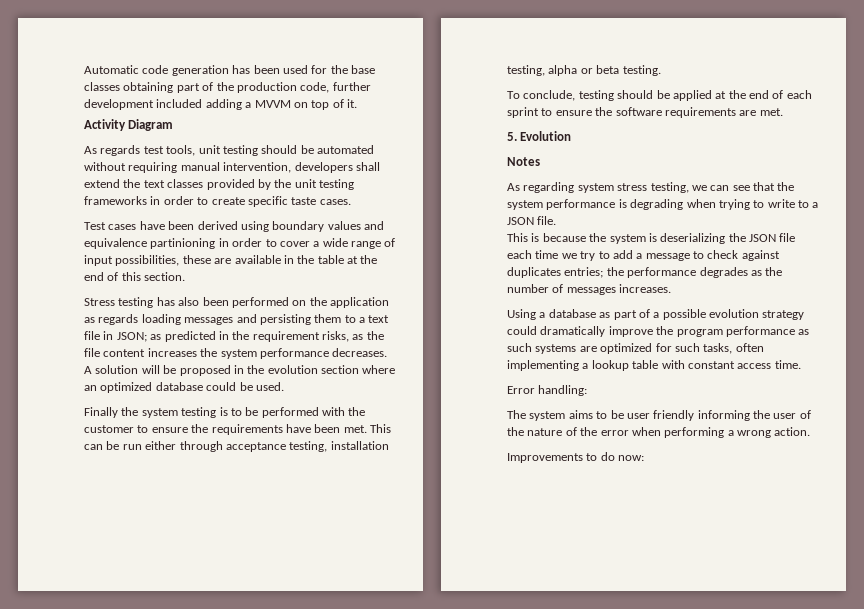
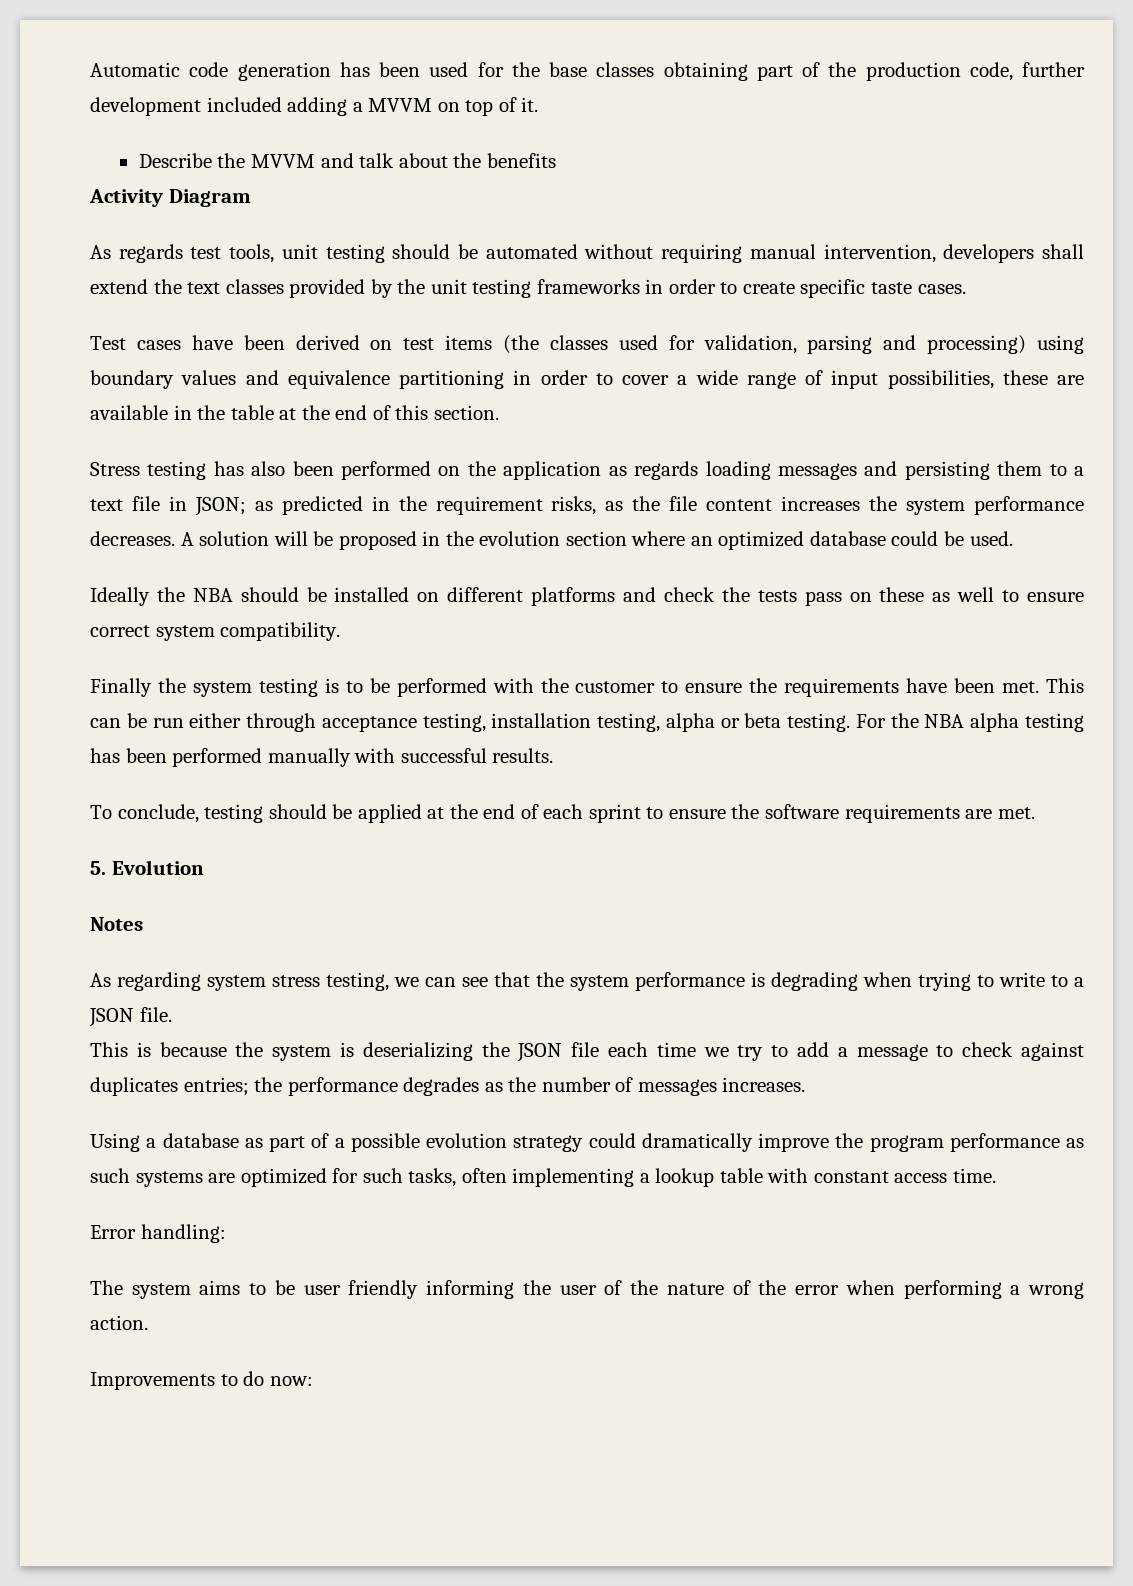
(357, 103) none -> [138,153,556,168] // Describe the MVVM and talk about the benefits
(238, 225) none -> [370,335,1027,354] on test items (the classes used for validation, parsing and processing)
[150,238,216,249] partinioning -> [399,370,504,389] partitioning
(284, 386) none -> [90,587,1085,606] [90,622,341,641] // Ideally the NBA should be installed on different platforms and check the tests pass on these as well to ensure correct system compatibility.
(661, 70) none -> [855,713,1084,732] [90,748,554,767] For the NBA alpha testing has been performed manually with successful results.

